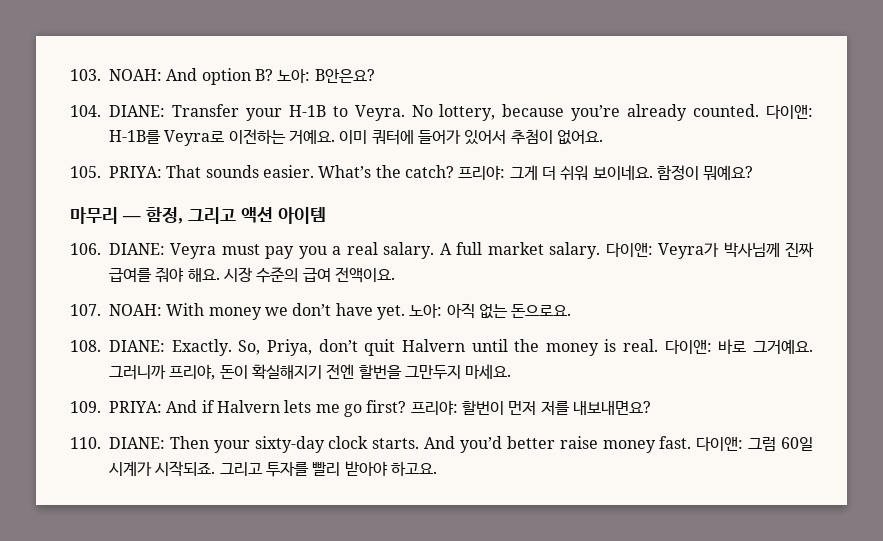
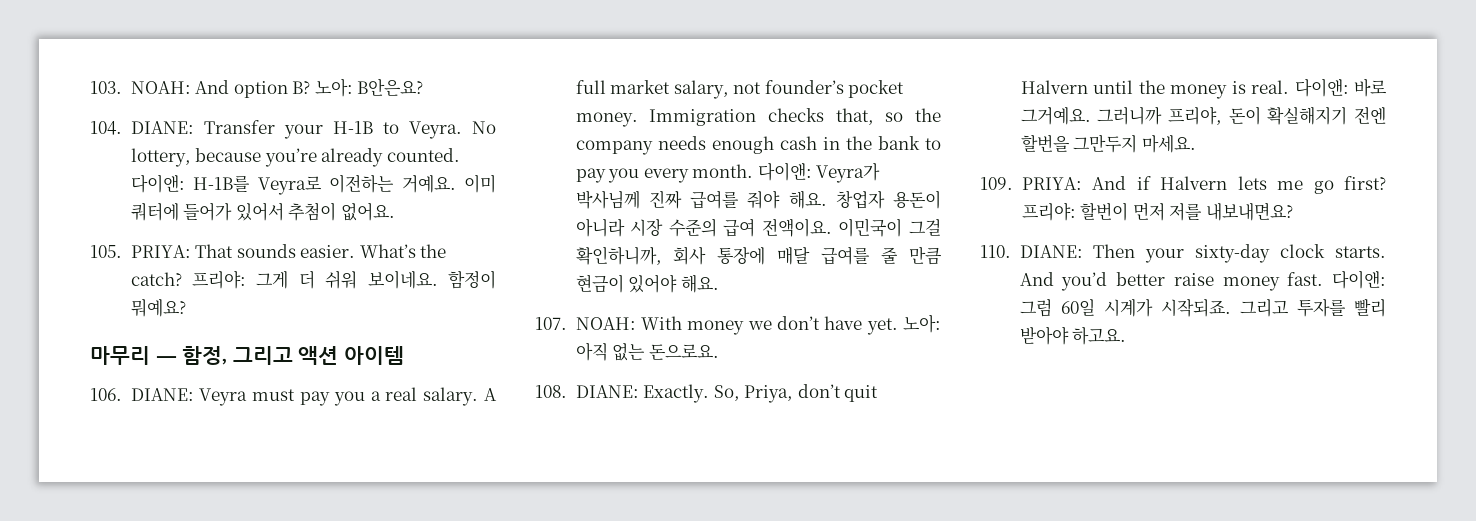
[549,242,601,259] salary. -> [673,80,905,99] [575,108,941,127] [575,136,941,155] [575,164,754,183] salary, not founder’s pocket money. Immigration checks that, so the company needs enough cash in the bank to pay you every month.
(220, 275) none -> [835,190,941,209] [575,218,625,237] 창업자 용돈이 아니라
(395, 275) none -> [838,218,941,237] [575,246,942,265] [575,274,719,293] 이민국이 그걸 확인하니까, 회사 통장에 매달 급여를 줄 만큼 현금이 있어야 해요.

